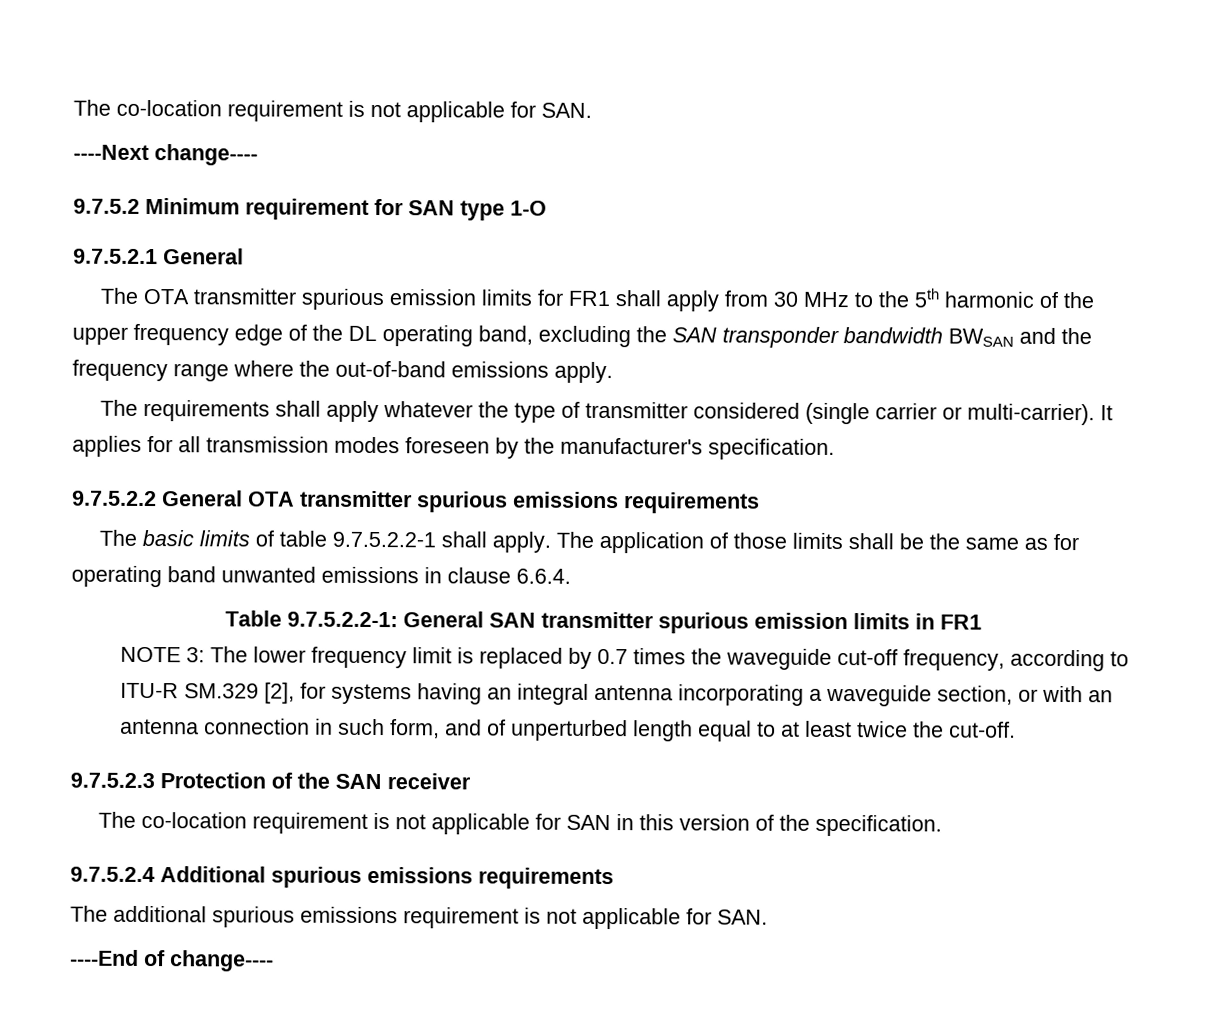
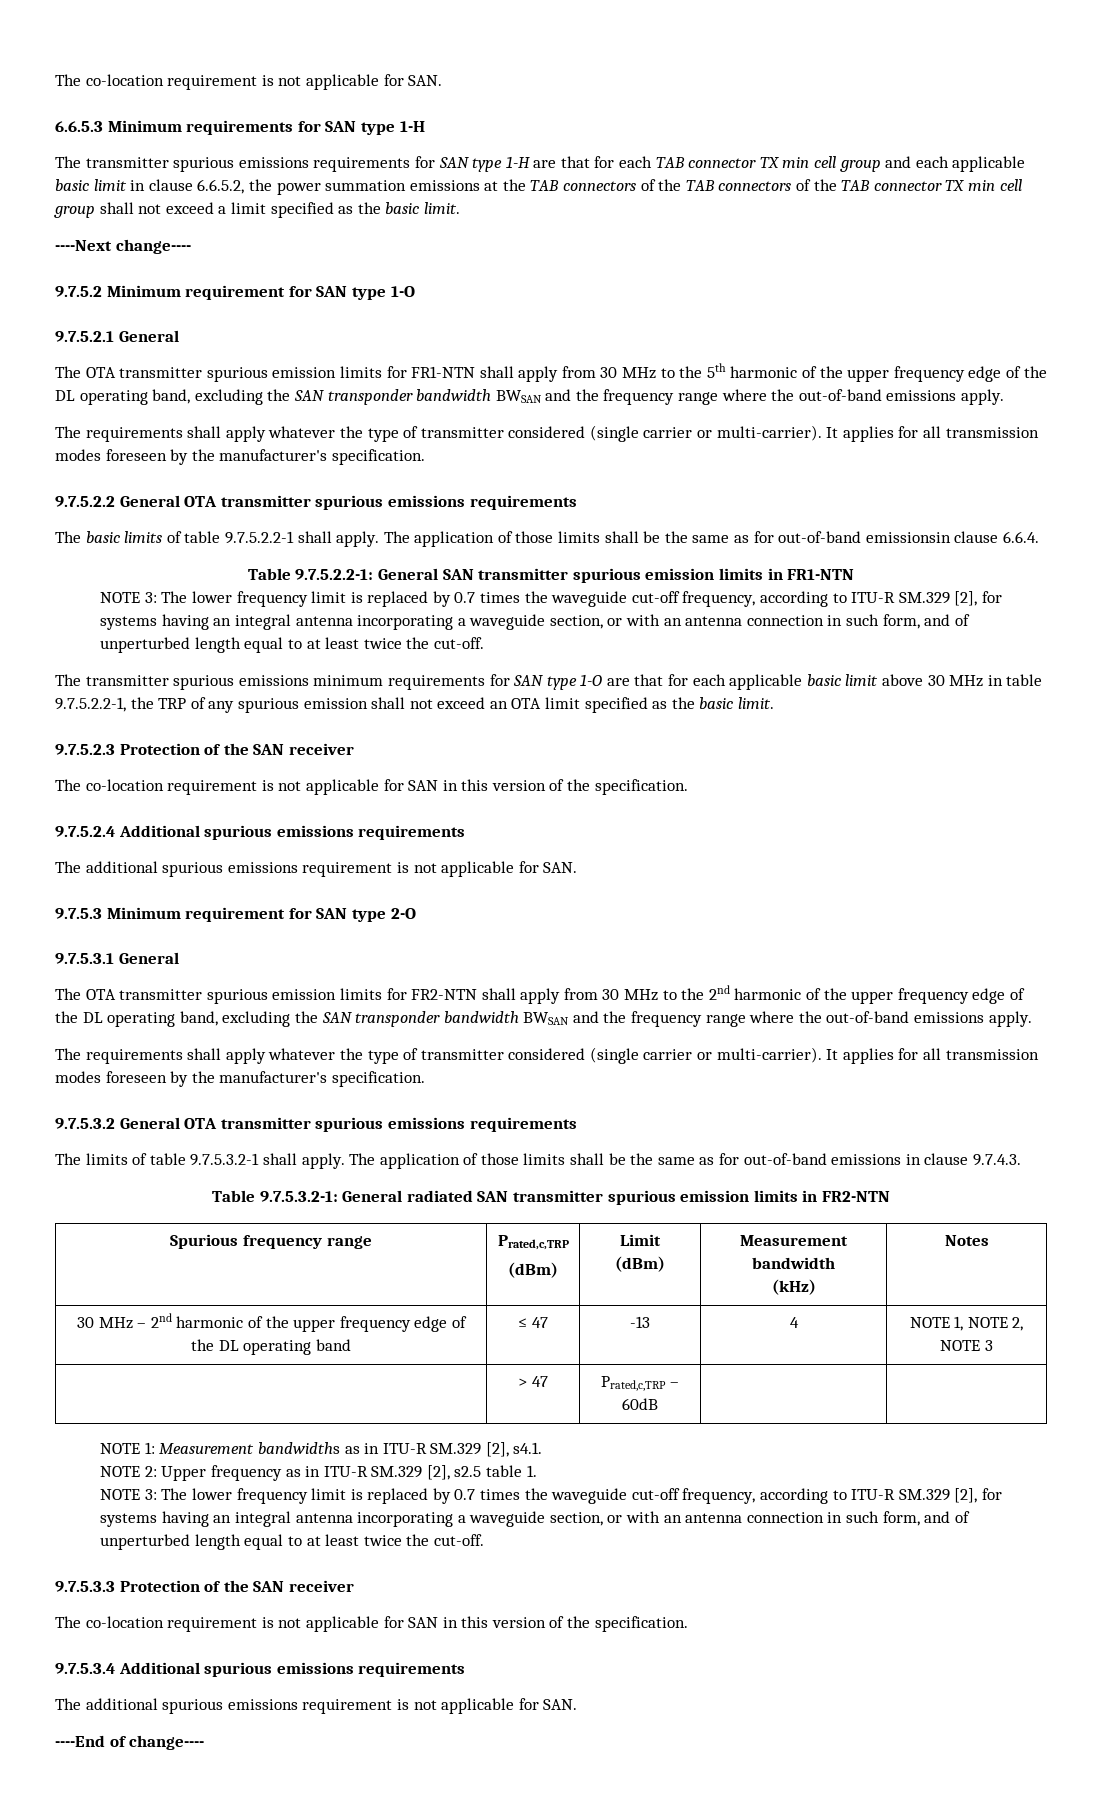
(592, 110) none -> [55,120,425,135] [55,156,1026,172] [55,179,1022,195] [54,202,460,218] // 6.6.5.3 Minimum requirements for SAN type 1-H // The transmitter spurious emissions requirements for SAN type 1-H are that for each TAB connector TX min cell group and each applicable basic limit in clause 6.6.5.2, the power summation emissions at the TAB connectors of the TAB connectors of the TAB connector TX min cell group shall not exceed a limit specified as the basic limit.
[568,290,611,307] FR1 -> [411,366,476,378] FR1-NTN
[71,565,442,588] operating band unwanted emissions in -> [778,531,951,543] out-of-band emissionsin
[939,614,982,630] FR1 -> [787,569,855,580] FR1-NTN
(1016, 729) none -> [55,674,1043,690] [55,697,775,713] // The transmitter spurious emissions minimum requirements for SAN type 1-O are that for each applicable basic limit above 30 MHz in table 9.7.5.2.2-1, the TRP of any spurious emission shall not exceed an OTA limit specified as the basic limit.
(768, 917) none -> [55,907,416,922] [55,952,179,964] [55,985,1025,1004] [55,1011,1032,1027] [55,1047,1039,1064] [55,1071,425,1087] [55,1117,577,1132] [55,1153,1021,1169] [212,1190,890,1205] [170,1234,372,1249] [497,1235,569,1250] [508,1262,558,1278] [620,1234,661,1246] [615,1256,665,1272] [740,1235,848,1246] [752,1257,835,1269] [771,1279,816,1295] [944,1235,989,1246] [77,1313,467,1332] [191,1339,351,1355] [518,1317,548,1328] [630,1316,650,1328] [789,1317,799,1328] [909,1316,1024,1331] [940,1340,993,1351] [518,1376,548,1387] [601,1376,679,1391] [622,1398,658,1410] [100,1442,543,1457] [100,1465,537,1481] [100,1488,1002,1504] [100,1511,970,1527] [100,1534,484,1550] [55,1580,354,1592] [55,1616,688,1632] [55,1662,466,1677] [55,1698,578,1714] // 9.7.5.3 Minimum requirement for SAN type 2-O // 9.7.5.3.1 General // The OTA transmitter spurious emission limits for FR2-NTN shall apply from 30 MHz to the 2nd harmonic of the upper frequency edge of the DL operating band, excluding the SAN transponder bandwidth BWSAN and the frequency range where the out-of-band emissions apply. // The requirements shall apply whatever the type of transmitter considered (single carrier or multi-carrier). It applies for all transmission modes foreseen by the manufacturer's specification. // 9.7.5.3.2 General OTA transmitter spurious emissions requirements // The limits of table 9.7.5.3.2-1 shall apply. The application of those limits shall be the same as for out-of-band emissions in clause 9.7.4.3. // Table 9.7.5.3.2-1: General radiated SAN transmitter spurious emission limits in FR2-NTN // Spurious frequency range | Prated,c,TRP // (dBm) | Limit // (dBm) | Measurement bandwidth // (kHz) | Notes // 30 MHz – 2nd harmonic of the upper frequency edge of the DL operating band | ≤ 47 | -13 | 4 | NOTE 1, NOTE 2, NOTE 3 // | > 47 | Prated,c,TRP – 60dB | | // NOTE 1: Measurement bandwidths as in ITU-R SM.329 [2], s4.1. // NOTE 2: Upper frequency as in ITU-R SM.329 [2], s2.5 table 1. // NOTE 3: The lower frequency limit is replaced by 0.7 times the waveguide cut-off frequency, according to ITU-R SM.329 [2], for systems having an integral antenna incorporating a waveguide section, or with an antenna connection in such form, and of unperturbed length equal to at least twice the cut-off. // 9.7.5.3.3 Protection of the SAN receiver // The co-location requirement is not applicable for SAN in this version of the specification. // 9.7.5.3.4 Additional spurious emissions requirements // The additional spurious emissions requirement is not applicable for SAN.

